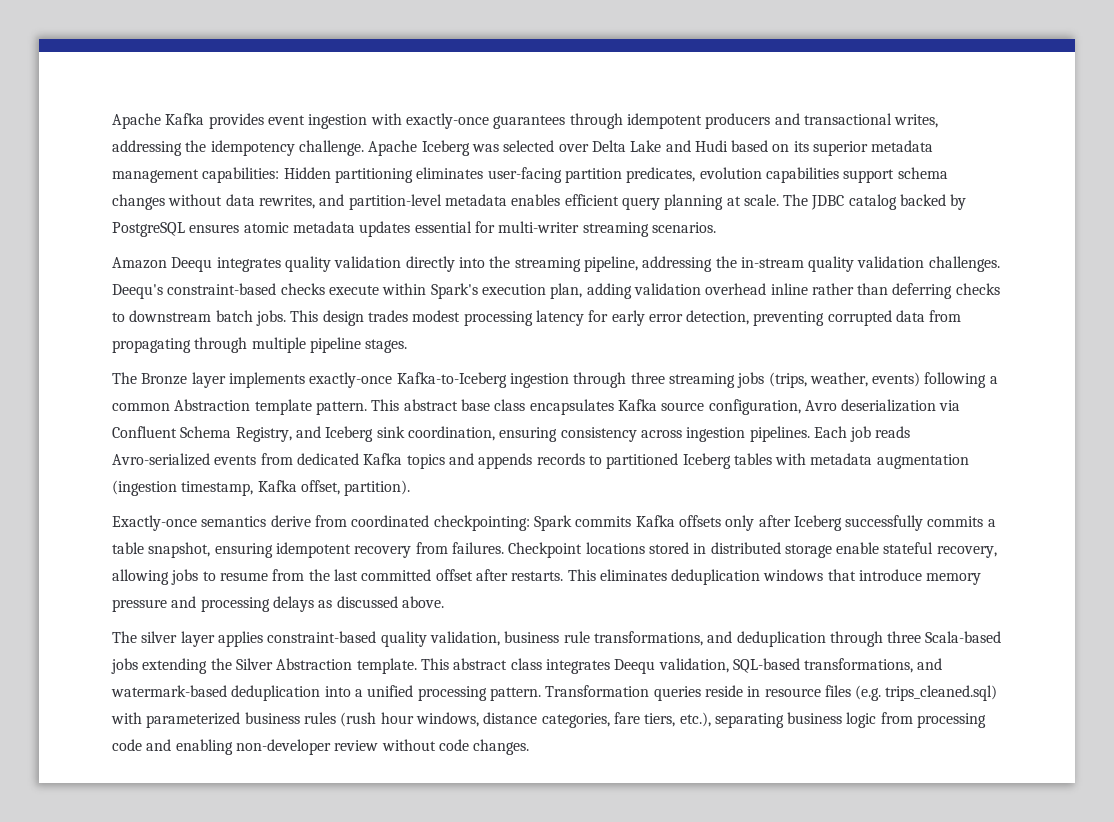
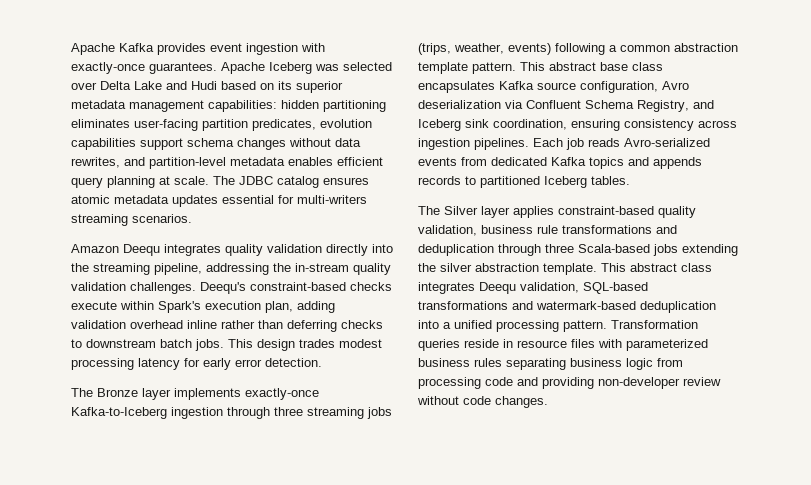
[493,113,939,129] [112,140,364,156] guarantees through idempotent producers and transactional writes, addressing the idempotency challenge. -> [149,62,217,74] guarantees.
[283,167,331,179] Hidden -> [281,100,319,109] hidden
[900,194,967,210] [112,222,185,237] backed by PostgreSQL -> (319, 182) none
[498,221,580,233] multi-writer -> [297,195,367,204] multi-writers
[686,310,962,326] [112,337,408,353] detection, preventing corrupted data from propagating through multiple pipeline stages. -> [265,358,322,367] detection.
[174,399,251,411] Abstraction -> [674,43,738,52] abstraction
[733,453,969,469] [112,480,411,496] [112,515,996,531] [112,542,997,558] [112,569,982,585] [112,596,444,612] [112,631,178,643] tables with metadata augmentation (ingestion timestamp, Kafka offset, partition). // Exactly-once semantics derive from coordinated checkpointing: Spark commits Kafka offsets only after Iceberg successfully commits a table snapshot, ensuring idempotent recovery from failures. Checkpoint locations stored in distributed storage enable stateful recovery, allowing jobs to resume from the last committed offset after restarts. This eliminates deduplication windows that introduce memory pressure and processing delays as discussed above. // The silver -> [591,176,630,185] [418,206,478,215] tables. // The Silver
[593,631,703,646] transformations, -> [562,225,652,234] transformations
[235,658,353,670] Silver Abstraction -> [440,263,539,272] silver abstraction
[804,658,914,673] transformations, -> [418,301,508,310] transformations
[855,685,998,701] (e.g. trips_cleaned.sql) -> (595, 343) none
[340,712,711,728] (rush hour windows, distance categories, fare tiers, etc.), -> (502, 362) none
[175,739,233,755] enabling -> [542,377,594,389] providing

